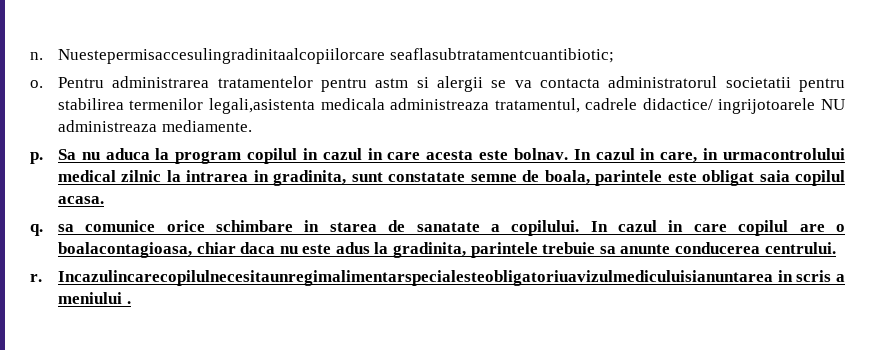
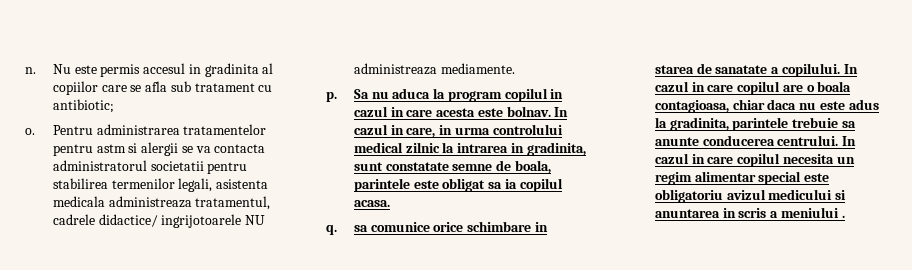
[57,48,614,64] Nuestepermisaccesulingradinitaalcopiilorcare seaflasubtratamentcuantibiotic; -> [52,63,274,77] [52,81,273,95] [52,99,114,113] Nu este permis accesul in gradinita al copiilor care se afla sub tratament cu antibiotic;
[209,98,316,114] legali,asistenta -> [178,178,269,192] legali, asistenta
[722,148,845,160] urmacontrolului -> [454,124,563,135] urma controlului
[759,170,790,182] saia -> [488,179,517,189] sa ia
[57,242,192,258] boalacontagioasa, -> [817,81,852,92] [654,100,729,113] boala contagioasa,
[30,270,773,286] // r. Incazulincarecopilulnecesitaunregimalimentarspecialesteobligatoriuavizulmediculuisianuntarea -> [842,136,857,146] [654,153,855,167] [654,171,830,185] [654,189,847,203] [654,209,720,218] In cazul in care copilul necesita un regim alimentar special este obligatoriu avizul medicului si anuntarea

